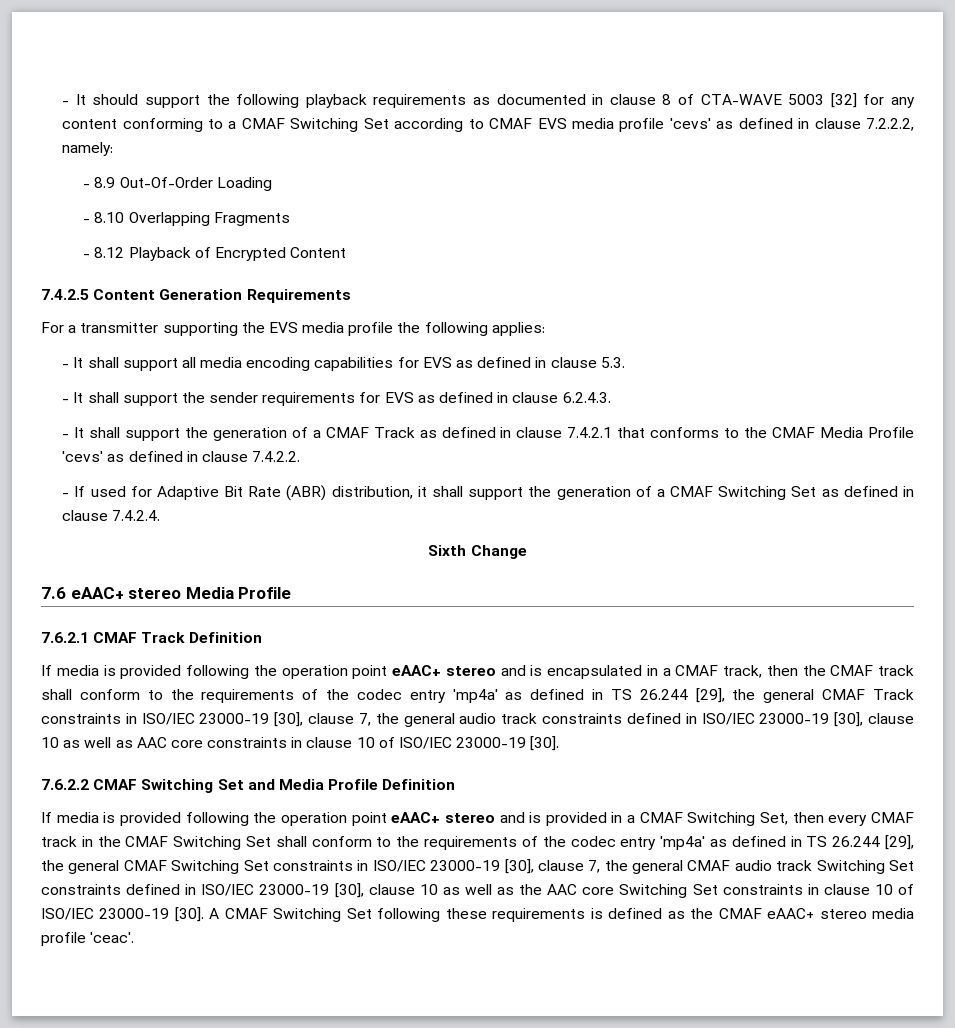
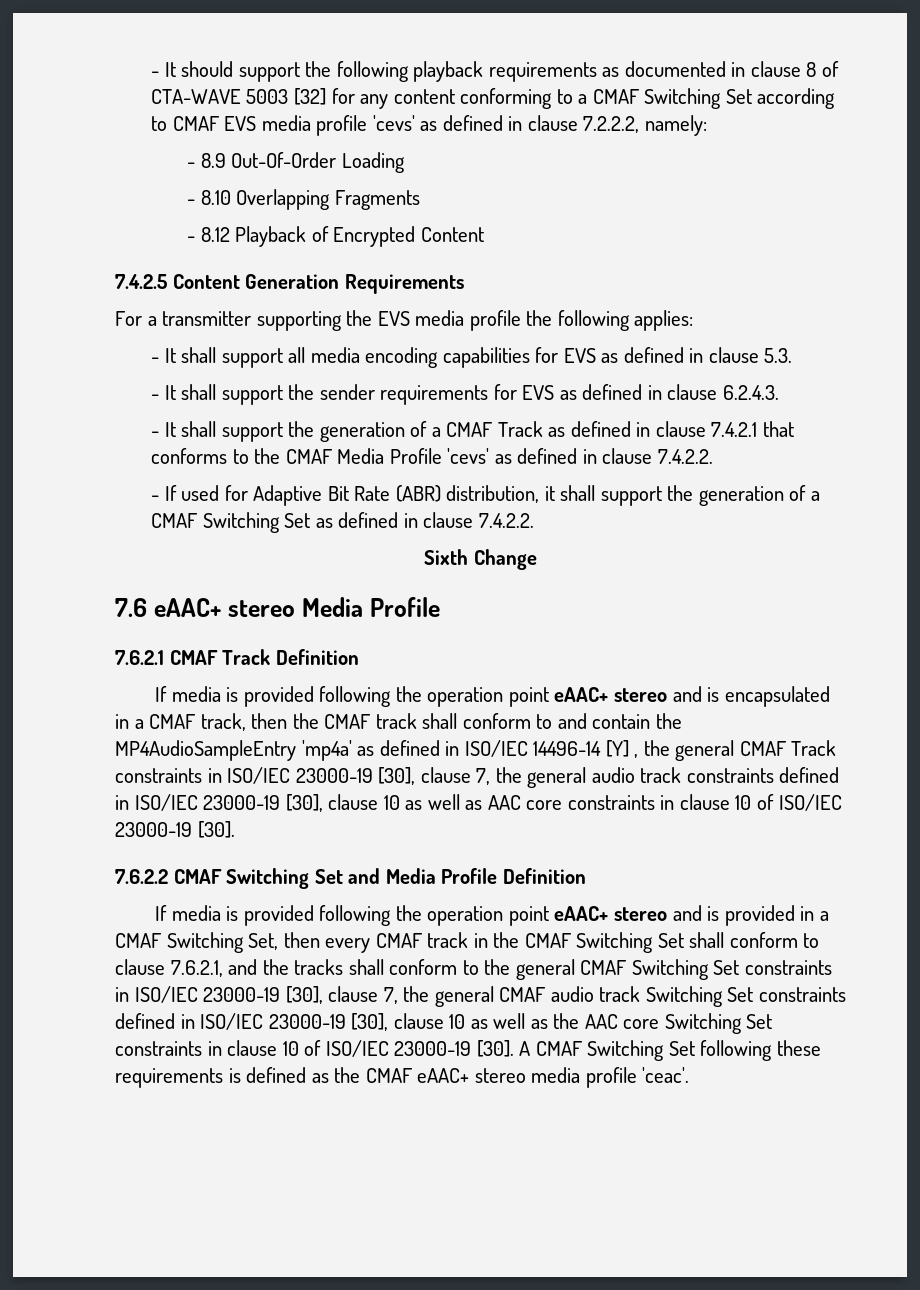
[112,510,161,521] 7.4.2.4. -> [478,513,534,528] 7.4.2.2.
[170,688,725,703] the requirements of the codec entry 'mp4a' as defined in TS 26.244 [29], -> [557,713,682,729] [115,740,639,761] and contain the MP4AudioSampleEntry 'mp4a' as defined in ISO/IEC 14496-14 [Y] ,
[396,835,915,850] the requirements of the codec entry 'mp4a' as defined in TS 26.244 [29], -> [115,959,479,977] clause 7.6.2.1, and the tracks shall conform to

